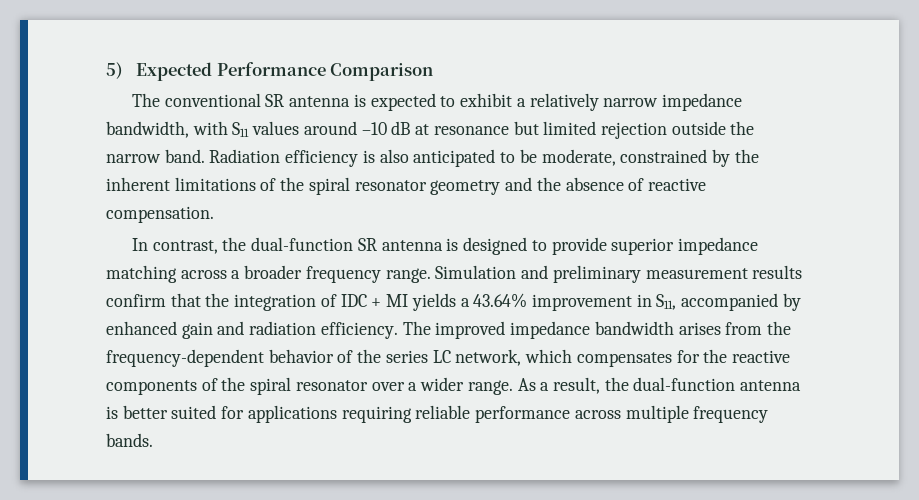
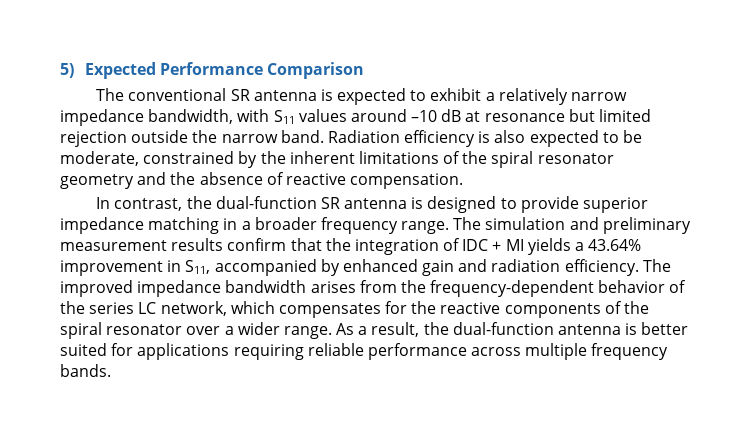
[413,149,496,167] anticipated -> [529,130,599,147] expected
[180,270,227,279] across -> [223,218,238,230] in
[435,265,517,279] Simulation -> [453,217,566,230] The simulation

